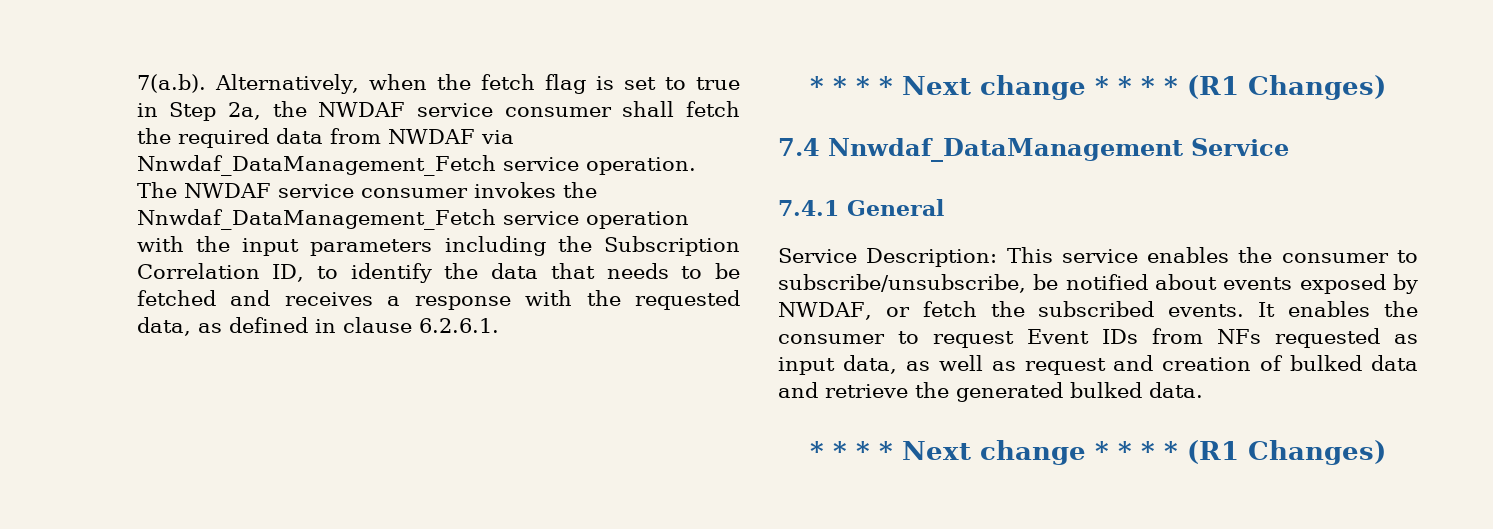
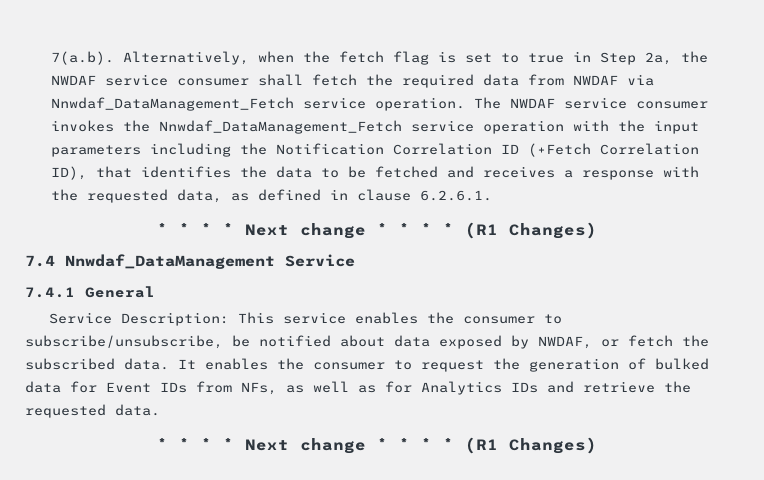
[604,236,740,256] [136,263,669,283] Subscription Correlation ID, to identify the data that needs -> [275,143,699,157] [50,166,312,180] Notification Correlation ID (+Fetch Correlation ID), that identifies the data
[1223,277,1293,290] events -> [394,335,430,347] data
[1168,304,1245,317] events. -> [124,358,169,370] data.
[1027,328,1418,348] [778,355,1418,375] Event IDs from NFs requested as input data, as well as request and creation of bulked data -> [493,358,709,372] [25,381,538,395] the generation of bulked data for Event IDs from NFs, as well as for Analytics IDs
[956,382,1142,402] generated bulked -> [25,404,106,418] requested

